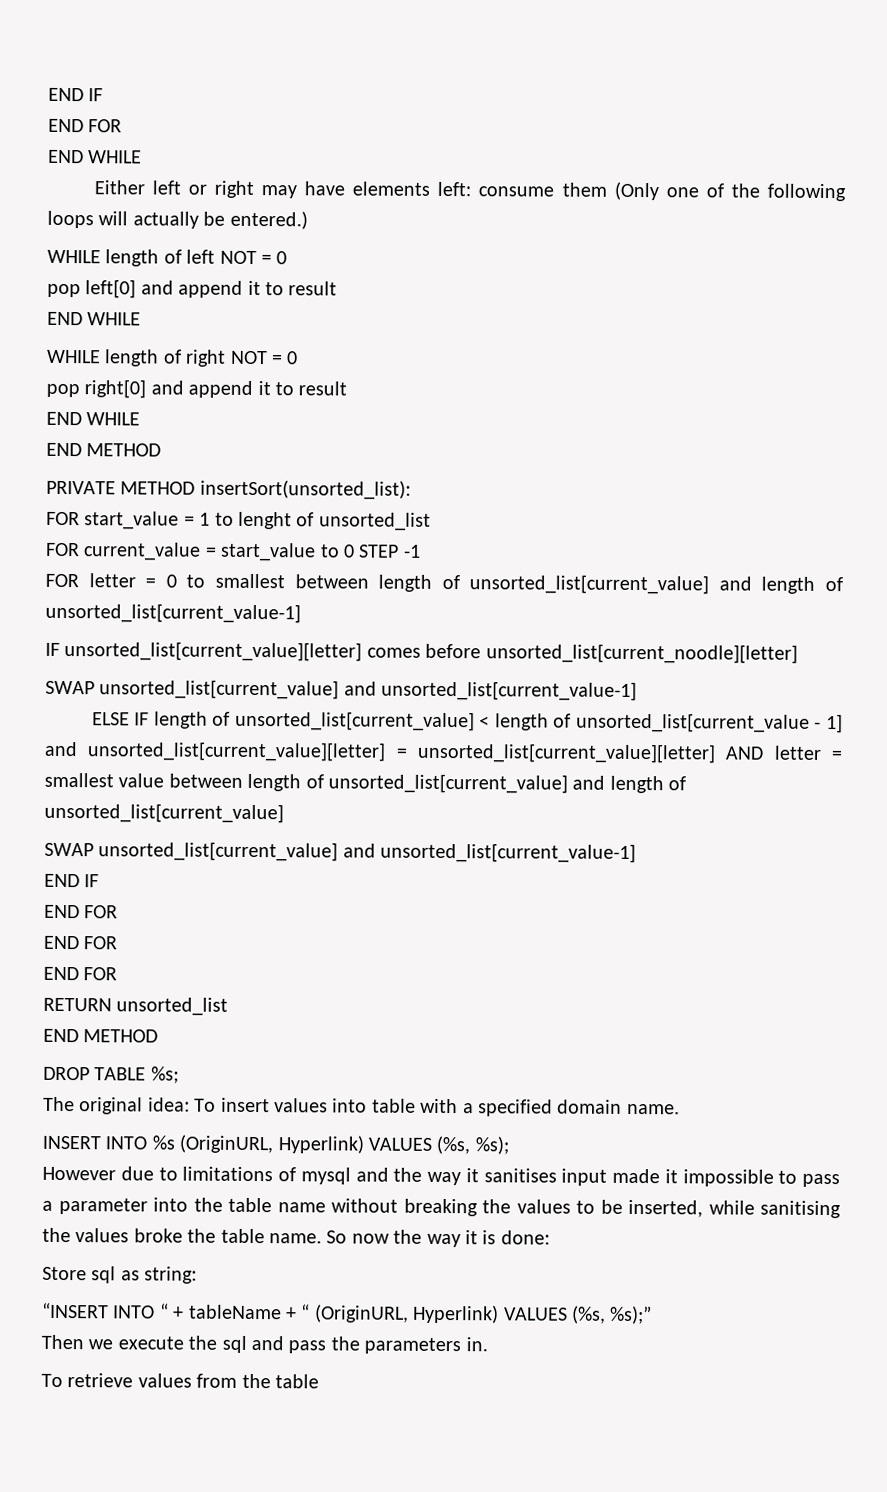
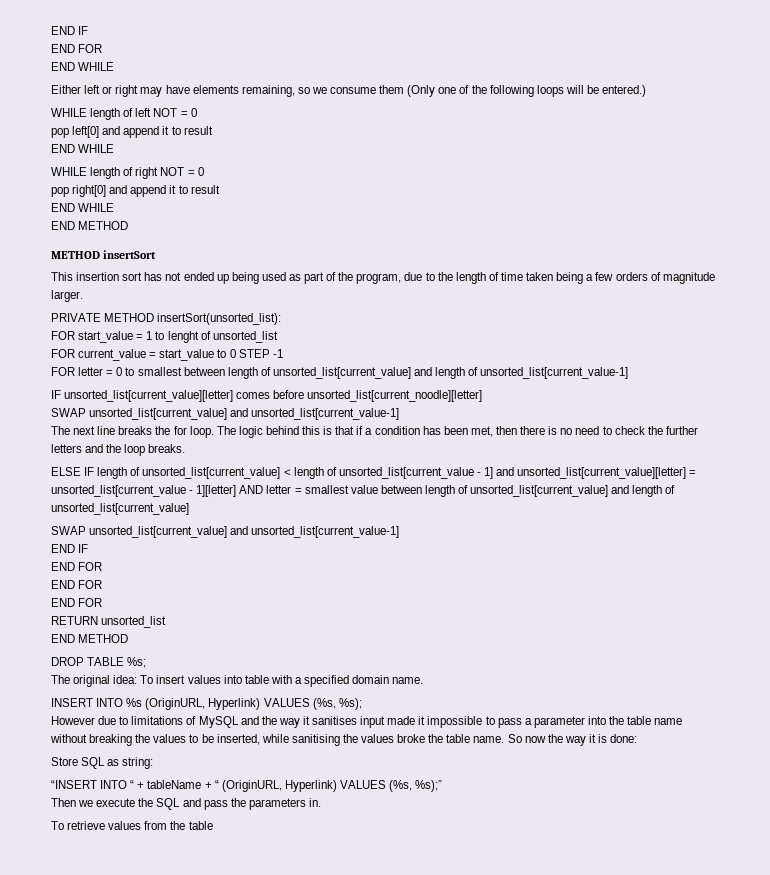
[437,181,472,197] left: -> [241,85,327,97] remaining, so we
[132,211,199,229] actually -> (584, 89) none
(162, 450) none -> [51,250,157,259] [51,272,715,284] [51,290,83,302] // METHOD insertSort // This insertion sort has not ended up being used as part of the program, due to the length of time taken being a few orders of magnitude larger.
(638, 691) none -> [51,426,698,438] [51,444,186,456] // The next line breaks the for loop. The logic behind this is that if a condition has been met, then there is no need to check the further letters and the loop breaks.
[416,742,716,764] unsorted_list[current_value][letter] -> [51,485,237,497] unsorted_list[current_value - 1][letter]
[300,1167,351,1185] mysql -> [198,716,239,728] MySQL
[91,1266,117,1284] sql -> [81,757,106,769] SQL
[221,1335,247,1353] sql -> [156,798,181,810] SQL

